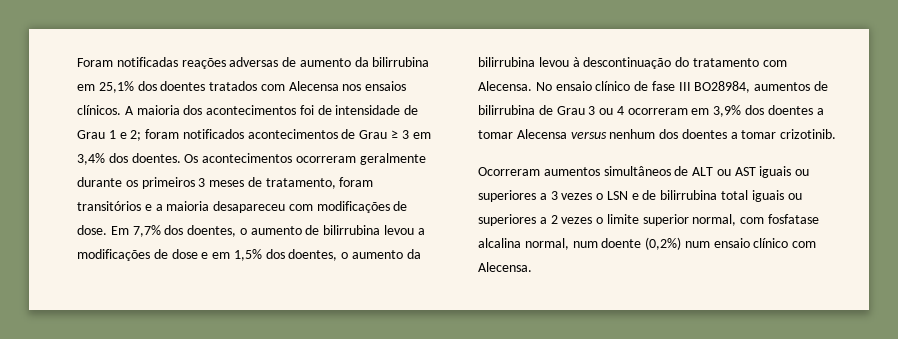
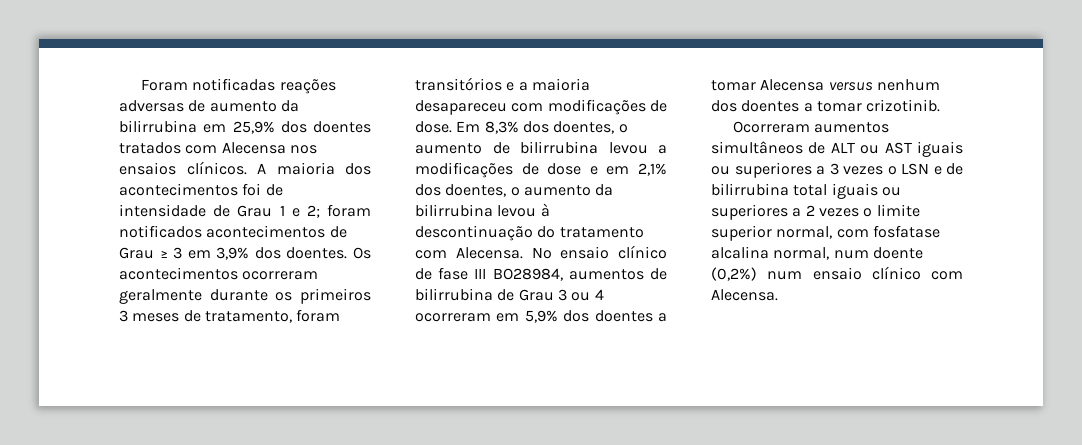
[98,81,134,93] 25,1% -> [232,121,275,134] 25,9%
[77,153,105,165] 3,4% -> [216,247,250,260] 3,9%
[132,225,161,237] 7,7% -> [484,121,519,134] 8,3%
[233,249,262,261] 1,5% -> [638,163,667,176] 2,1%
[713,105,742,117] 3,9% -> [524,310,558,323] 5,9%

